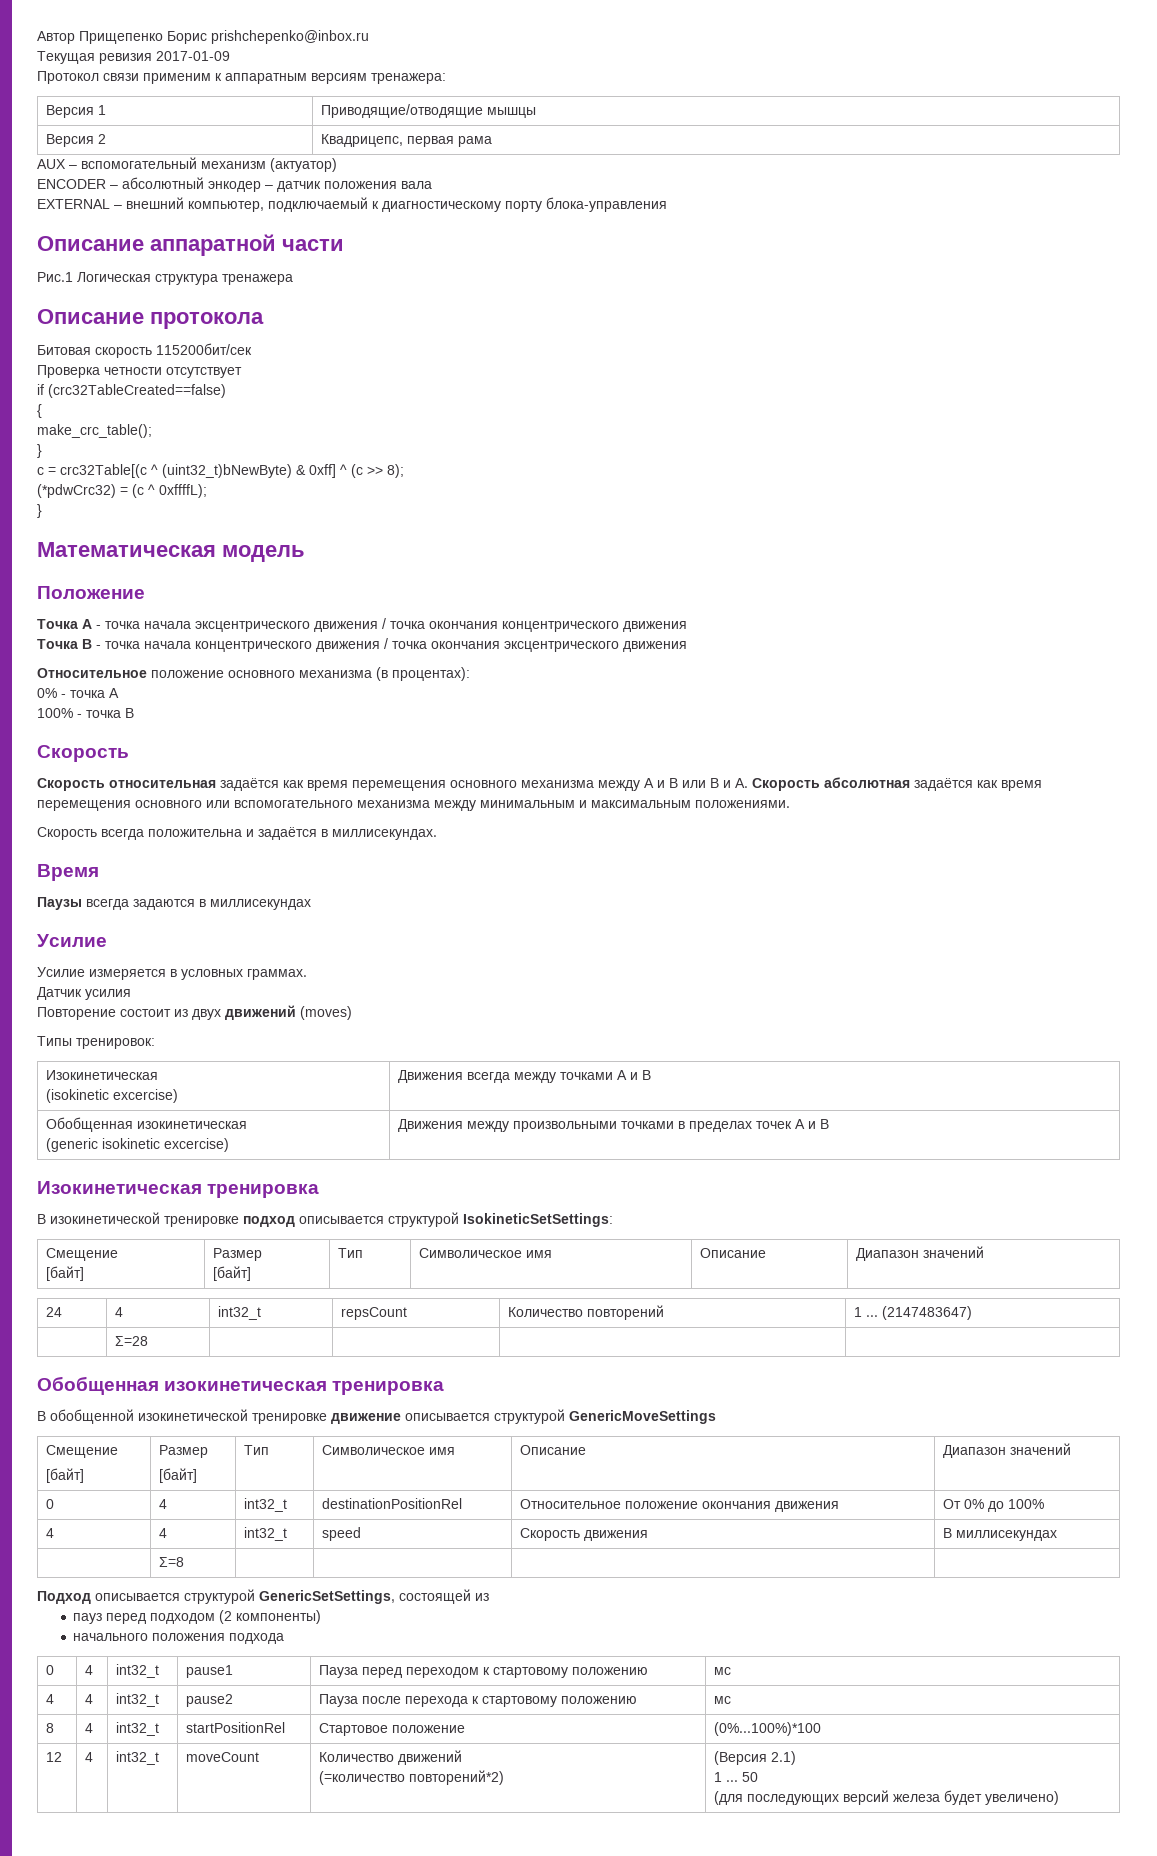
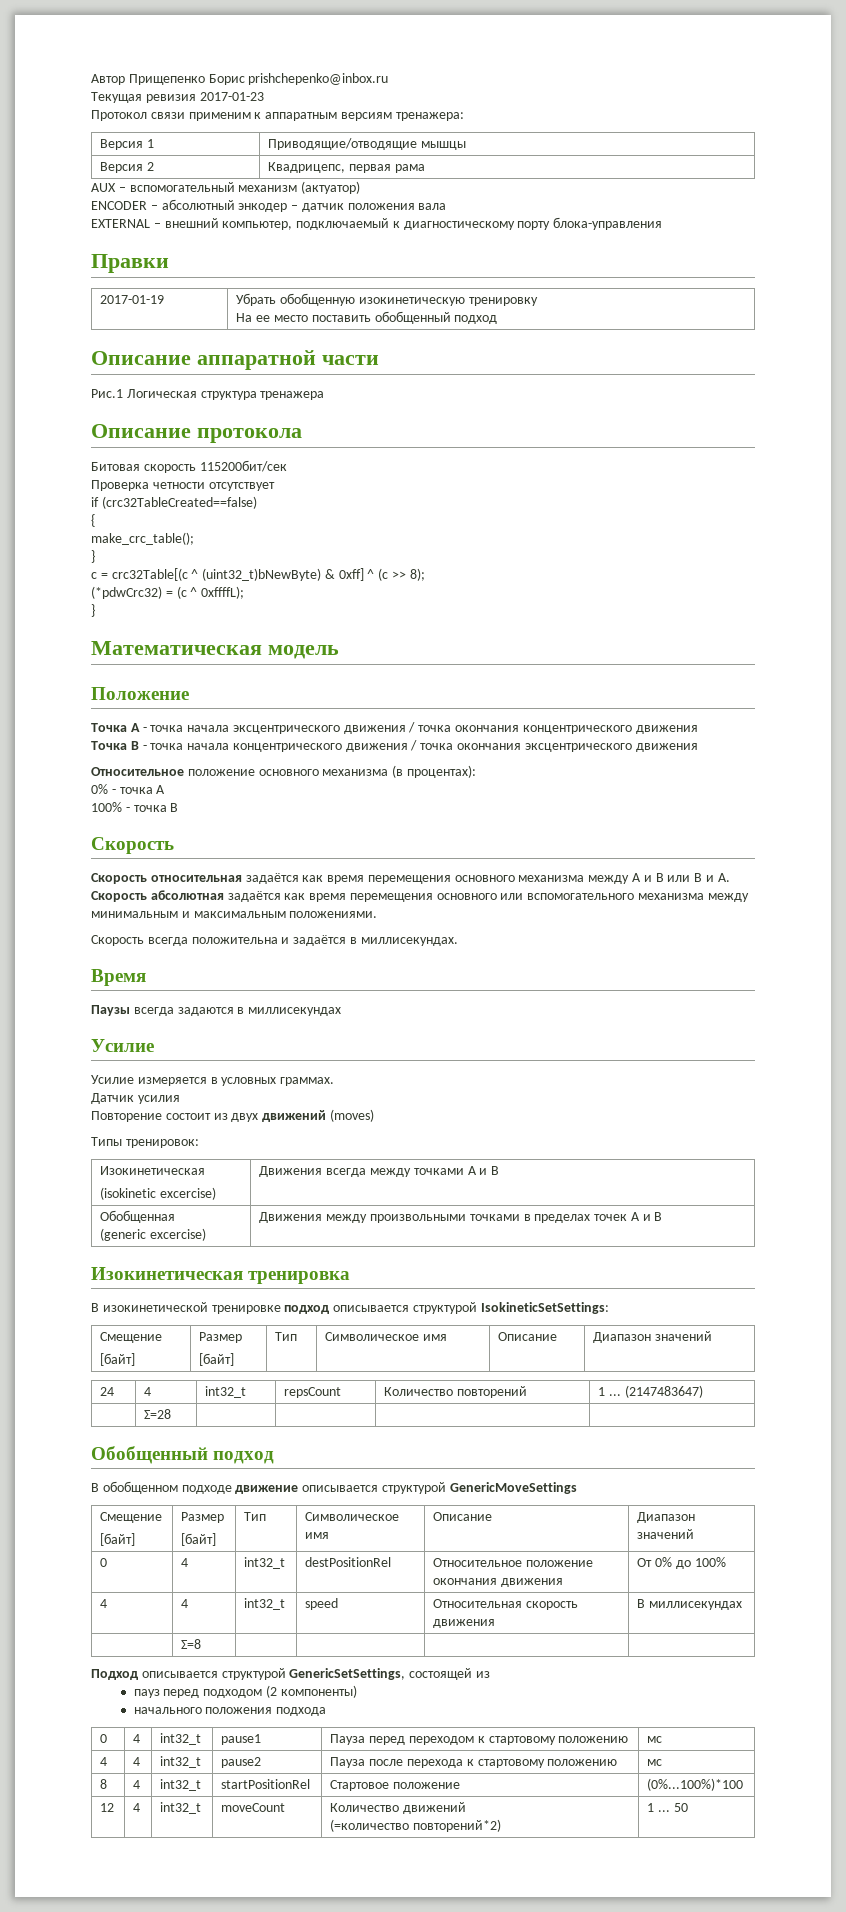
[156,51,230,61] 2017-01-09 -> [199,92,264,101] 2017-01-23
(667, 204) none -> [91,254,169,273] [100,295,165,304] [236,293,538,306] [236,311,498,324] // Правки // 2017-01-19 | Убрать обобщенную изокинетическую тренировку // На ее место поставить обобщенный подход
[137,1121,248,1129] изокинетическая -> (176, 1216) none
[102,1138,161,1149] isokinetic -> (147, 1234) none
[37,1376,445,1395] [37,1409,327,1424] Обобщенная изокинетическая тренировка // В обобщенной изокинетической тренировке -> [91,1446,275,1464] [91,1481,232,1494] Обобщенный подход // В обобщенном подходе
[322,1498,463,1509] destinationPositionRel -> [305,1557,392,1567] destPositionRel
[520,1528,581,1541] Скорость -> [433,1599,579,1610] Относительная скорость
[714,1751,797,1765] (Версия 2.1) // -> (502, 1825) none
[714,1790,1060,1805] // (для последующих версий железа будет увеличено) -> (689, 1807) none

